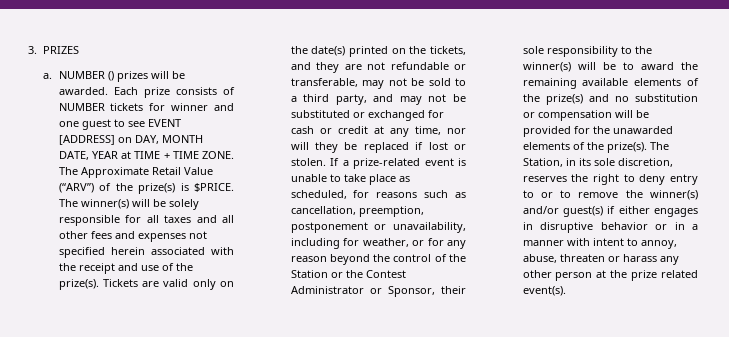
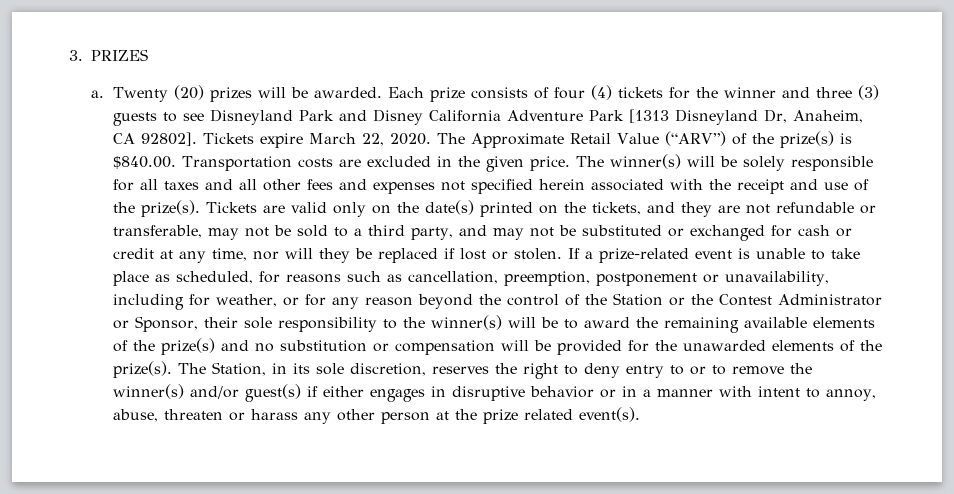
[58,71,114,81] NUMBER () -> [113,85,205,102] Twenty (20)
[58,103,105,111] NUMBER -> [554,85,613,100] four (4)
(166, 107) none -> [696,87,719,98] the
[58,119,181,130] [58,135,203,145] [58,151,234,160] one guest to see EVENT [ADDRESS] on DAY, MONTH DATE, YEAR at TIME + TIME ZONE. -> [816,85,880,100] [113,109,864,126] [113,132,432,148] three (3) guests to see Disneyland Park and Disney California Adventure Park [1313 Disneyland Dr, Anaheim, CA 92802]. Tickets expire March 22, 2020.
[194,183,235,192] $PRICE. -> [113,156,571,172] $840.00. Transportation costs are excluded in the given price.

